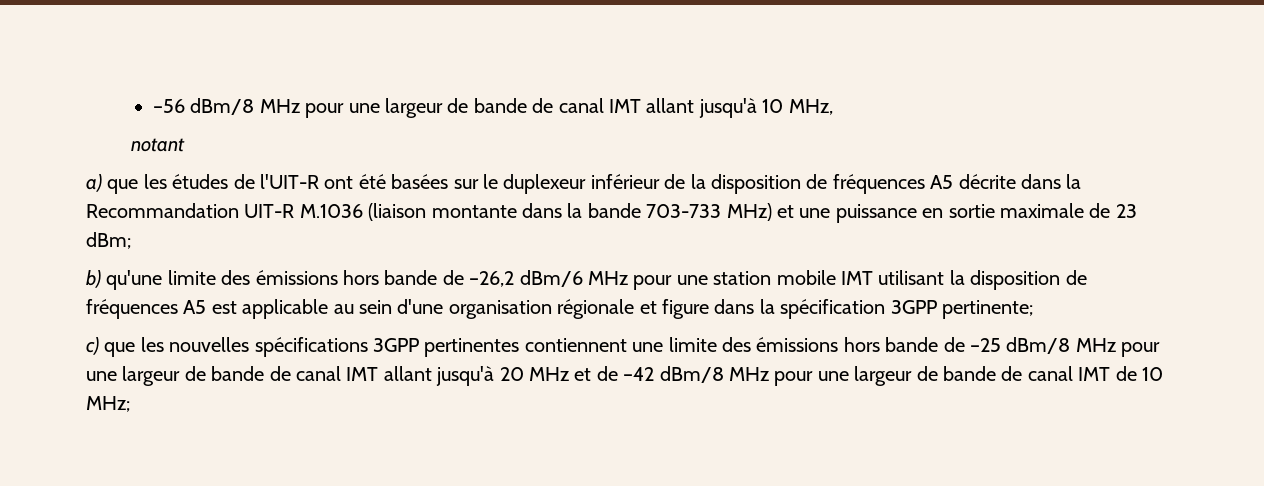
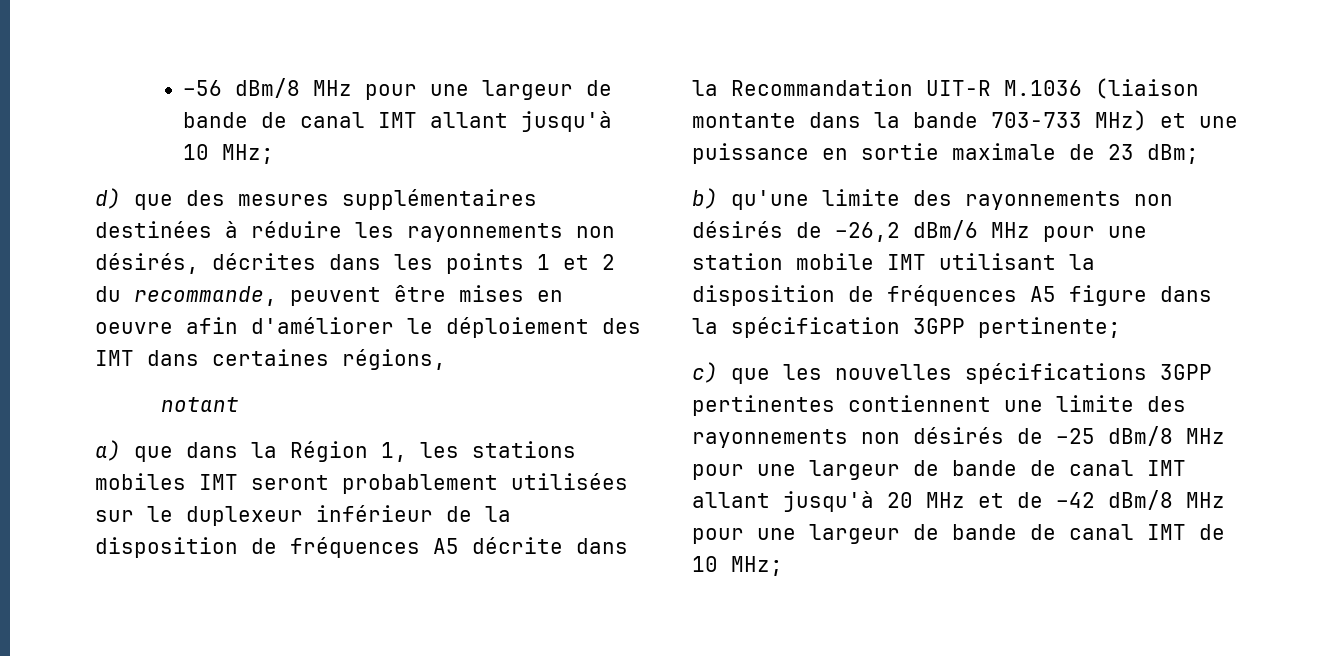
[788,99,833,115] [130,138,185,152] [86,174,449,194] MHz, // notant // a) que les études de l'UIT-R ont été basées -> [222,144,275,164] [95,188,537,210] [95,221,615,242] [95,253,615,274] [95,285,563,306] [95,317,641,338] [95,349,446,370] [160,397,239,412] [95,440,576,462] [95,473,628,494] MHz; // d) que des mesures supplémentaires destinées à réduire les rayonnements non désirés, décrites dans les points 1 et 2 du recommande, peuvent être mises en oeuvre afin d'améliorer le déploiement des IMT dans certaines régions, // notant // a) que dans la Région 1, les stations mobiles IMT seront probablement utilisées
[255,270,438,285] émissions hors bande -> [965,191,1173,210] [692,221,783,238] rayonnements non désirés
[211,299,657,319] est applicable au sein d'une organisation régionale et -> (1056, 294) none
[756,337,939,352] émissions hors bande -> [692,427,1004,448] rayonnements non désirés

